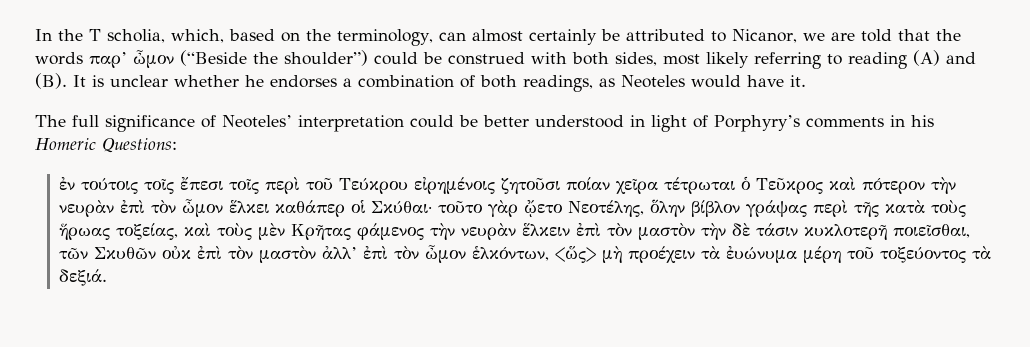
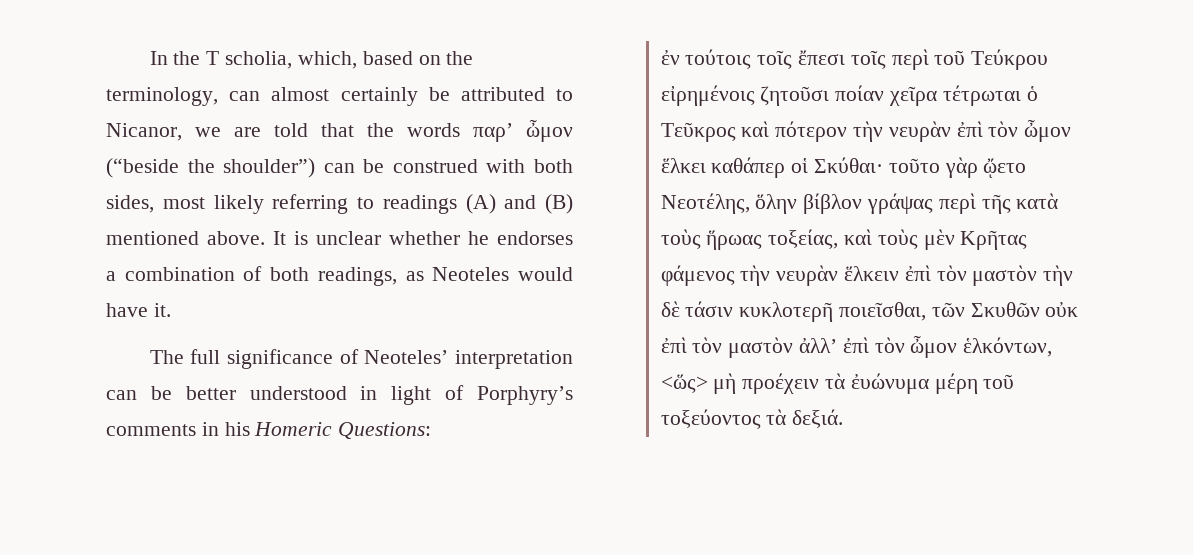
[180,50,247,66] (“Beside -> [106,158,179,178] (“beside
[374,52,418,65] could -> [323,163,355,173] can
[848,52,907,69] reading -> [382,195,457,214] readings
[35,73,67,89] (B). -> [545,194,573,214] [106,231,265,245] (B) mentioned above.
[410,115,454,128] could -> [106,390,137,400] can

